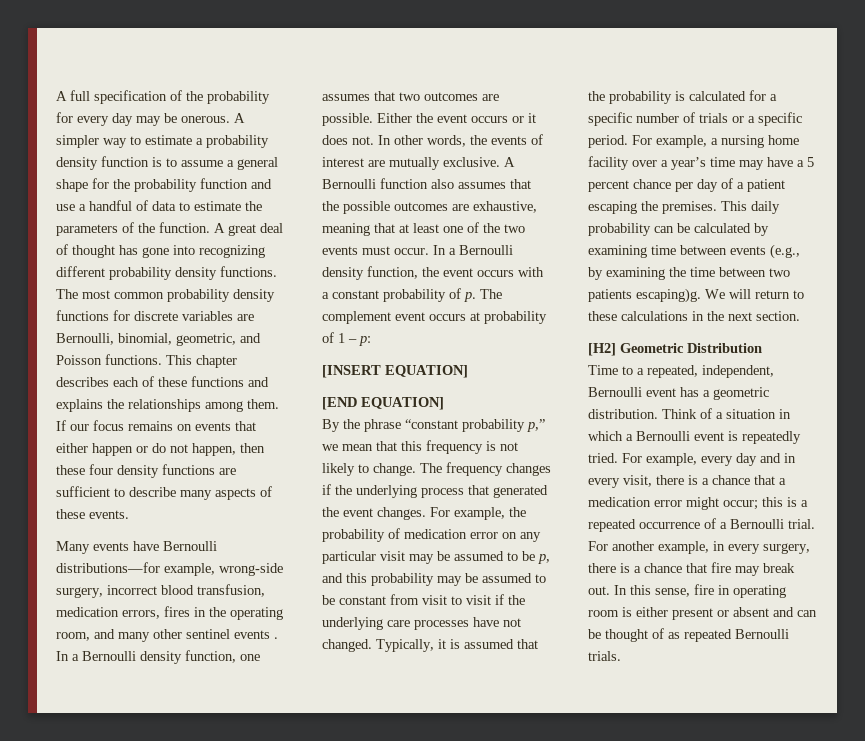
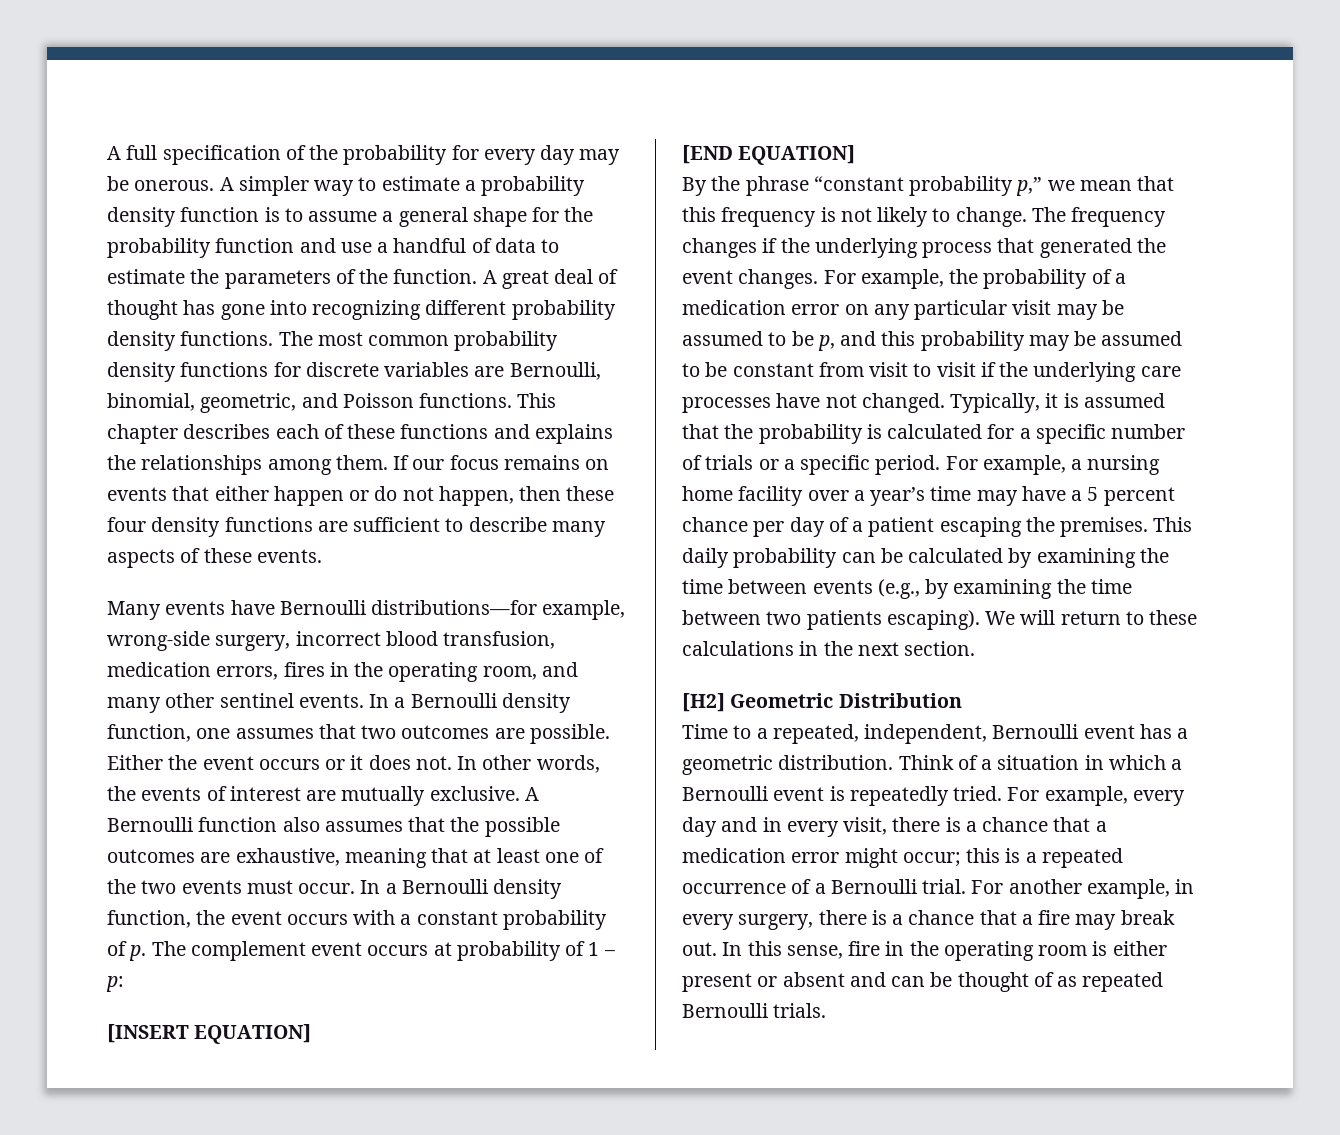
[234,630,278,639] events . -> [298,694,364,708] events.
(400, 533) none -> [1114,273,1126,284] a
(647, 251) none -> [1139,548,1169,563] the
[636,288,701,303] escaping)g. -> [886,610,980,630] escaping).
(707, 568) none -> [1021,914,1033,925] a
(730, 590) none -> [909,941,939,956] the

